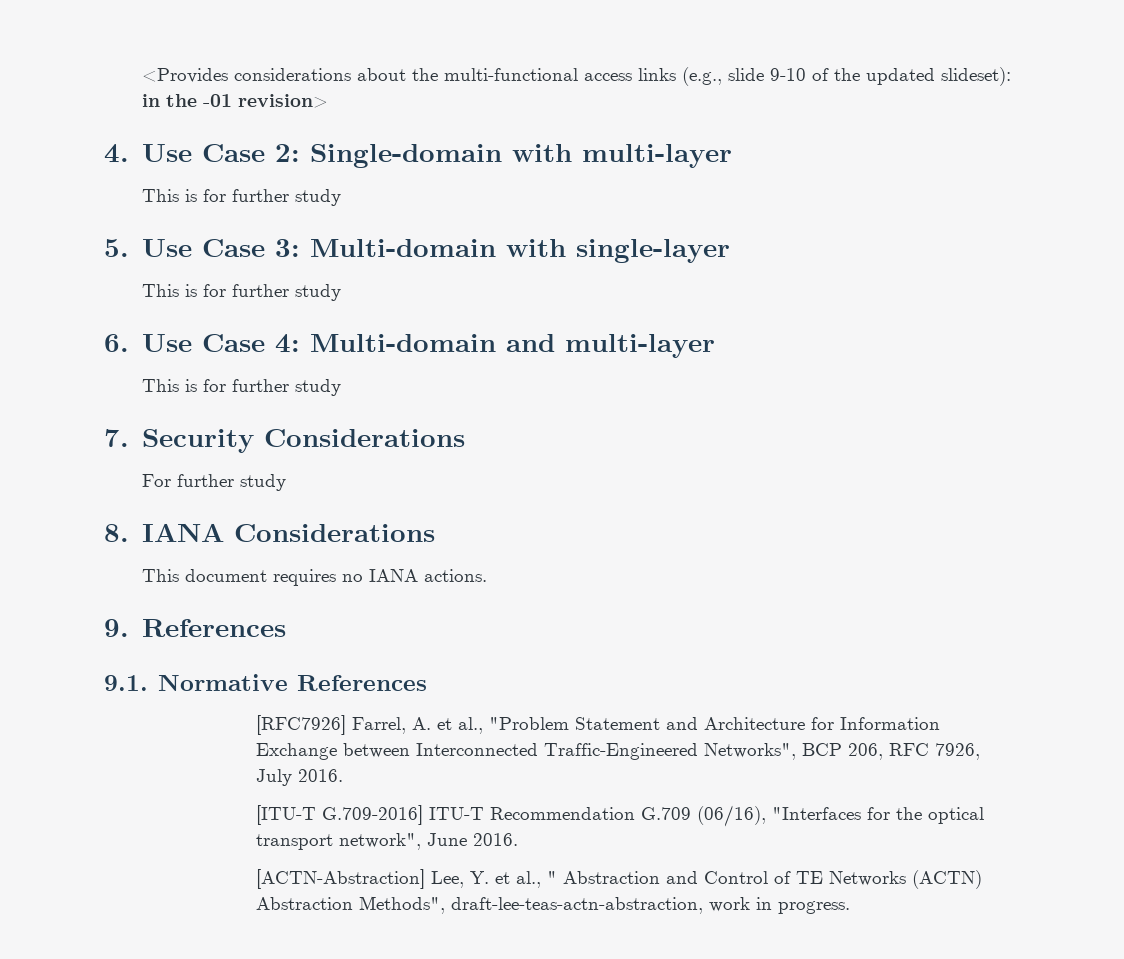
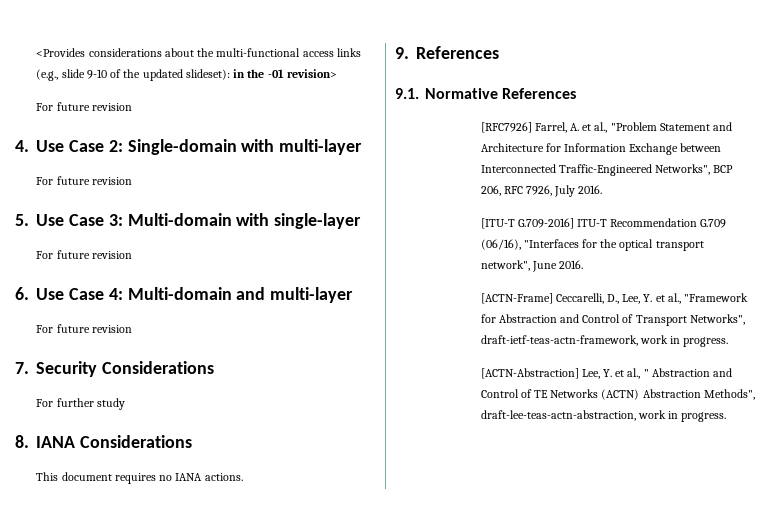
(328, 101) none -> [36,102,132,111] // For future revision
[141,189,341,206] This is for further study -> [36,176,132,185] For future revision
[141,284,341,301] This is for further study -> [36,250,132,259] For future revision
[141,379,341,396] This is for further study -> [36,324,132,333] For future revision
(518, 839) none -> [480,293,749,304] [480,314,745,326] [480,335,729,347] // [ACTN-Frame] Ceccarelli, D., Lee, Y. et al., "Framework for Abstraction and Control of Transport Networks", draft-ietf-teas-actn-framework, work in progress.

